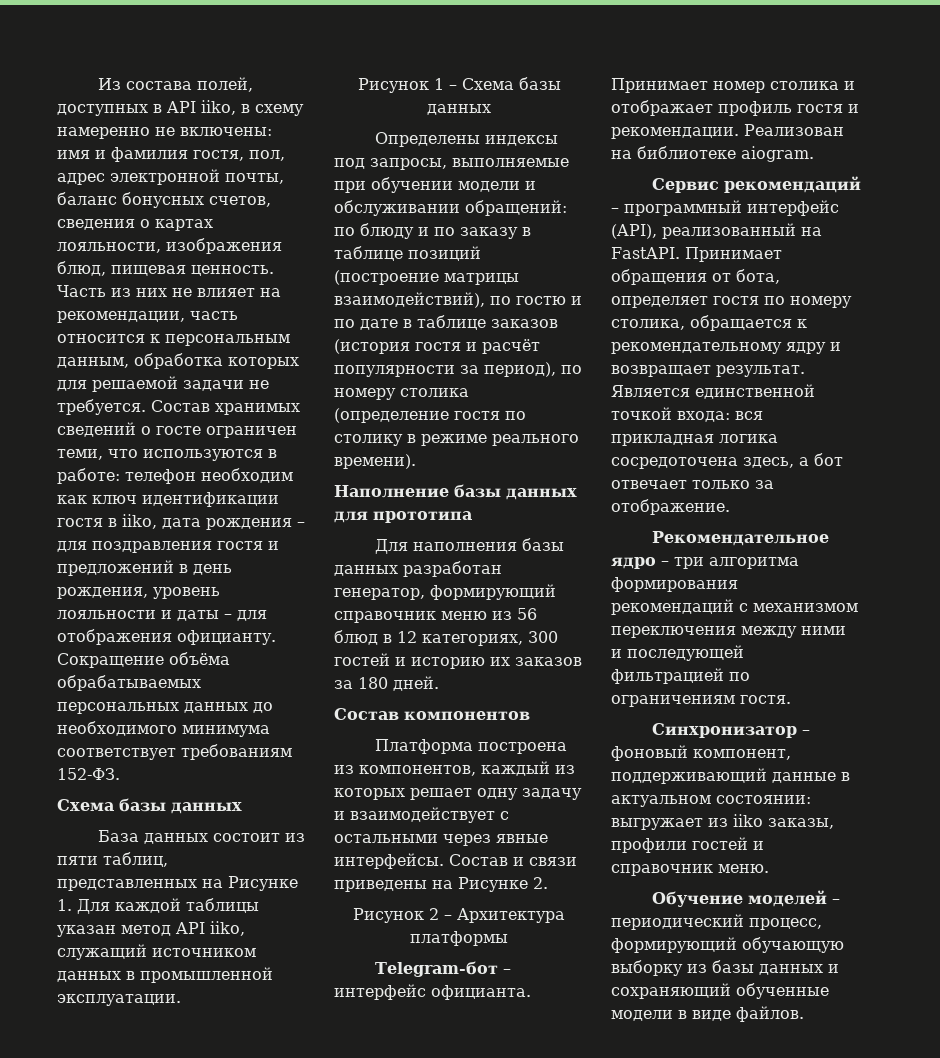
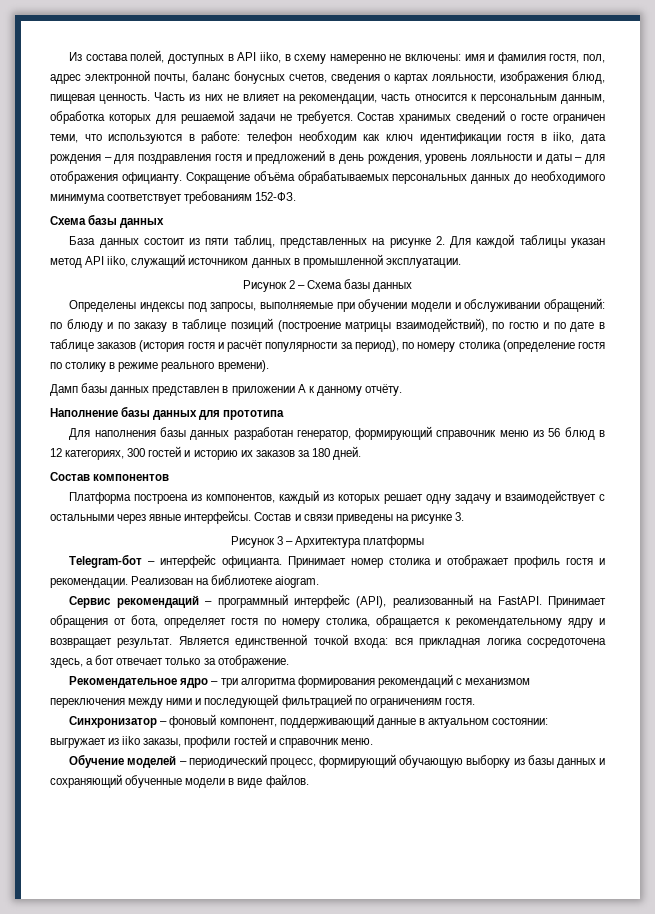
[228,876,298,891] [57,899,72,911] Рисунке 1. -> [389,236,445,248] рисунке 2.
[433,78,444,90] 1 -> [288,280,295,289] 2
(416, 461) none -> [50,383,402,396] // Дамп базы данных представлен в приложении А к данному отчёту.
[458,877,548,892] [353,908,439,923] Рисунке 2. // Рисунок 2 -> [410,512,465,524] [230,536,283,548] рисунке 3. // Рисунок 3

